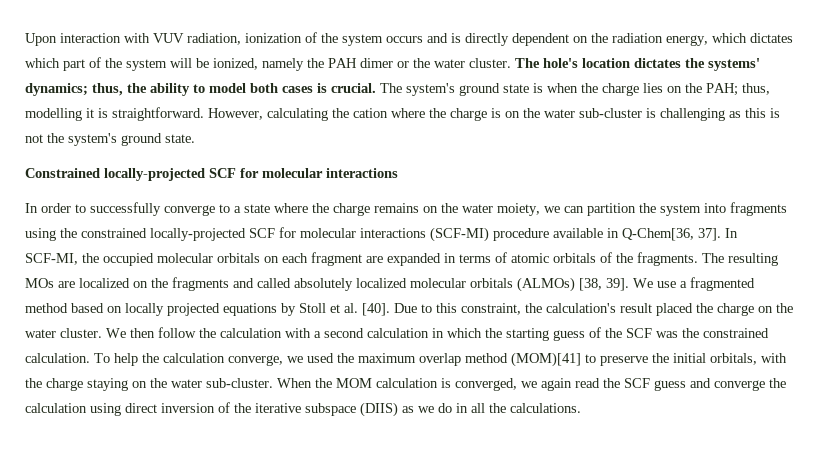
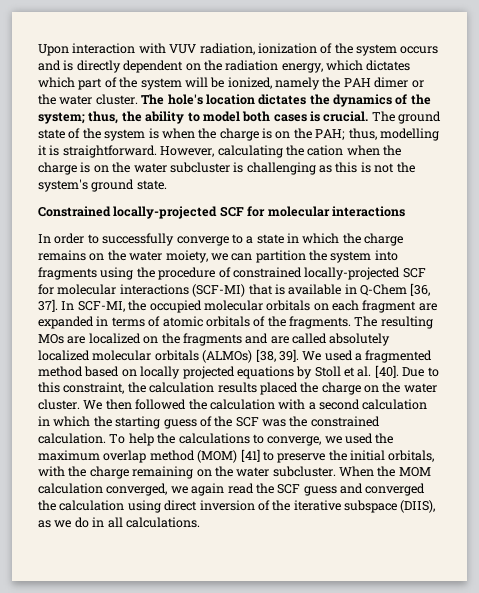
[708,58,760,71] [25,83,88,96] systems' dynamics; -> [333,94,431,107] [38,112,85,124] dynamics of the system;
[406,83,455,96] system's -> (395, 116) none
(529, 88) none -> [68,128,146,141] of the system
[643,83,663,93] lies -> [262,128,272,139] is
[391,108,425,118] where -> [346,145,380,156] when
[579,108,642,118] sub-cluster -> [169,162,230,173] subcluster
[274,203,308,213] where -> [287,233,340,244] in which
(77, 233) none -> [158,267,231,280] procedure of
[493,228,694,241] procedure available in Q-Chem[36, -> [248,283,431,296] that is available in Q-Chem [36,
(254, 283) none -> [270,336,289,344] are
[657,281,676,288] use -> [324,350,353,361] used
[546,303,652,313] calculation's result -> [149,382,257,393] calculation results
[158,327,196,338] follow -> [135,399,187,410] followed
[163,353,225,363] calculation -> [178,433,264,444] calculations to
[511,352,581,367] (MOM)[41] -> [197,449,260,463] (MOM) [41]
[87,378,273,391] staying on the water sub-cluster. -> [132,466,336,479] remaining on the water subcluster.
[441,378,451,388] is -> (103, 488) none
[714,380,765,391] converge -> [365,483,426,496] converged
[360,402,398,417] (DIIS) -> [400,500,436,513] (DIIS),
[489,403,506,413] the -> (123, 522) none

